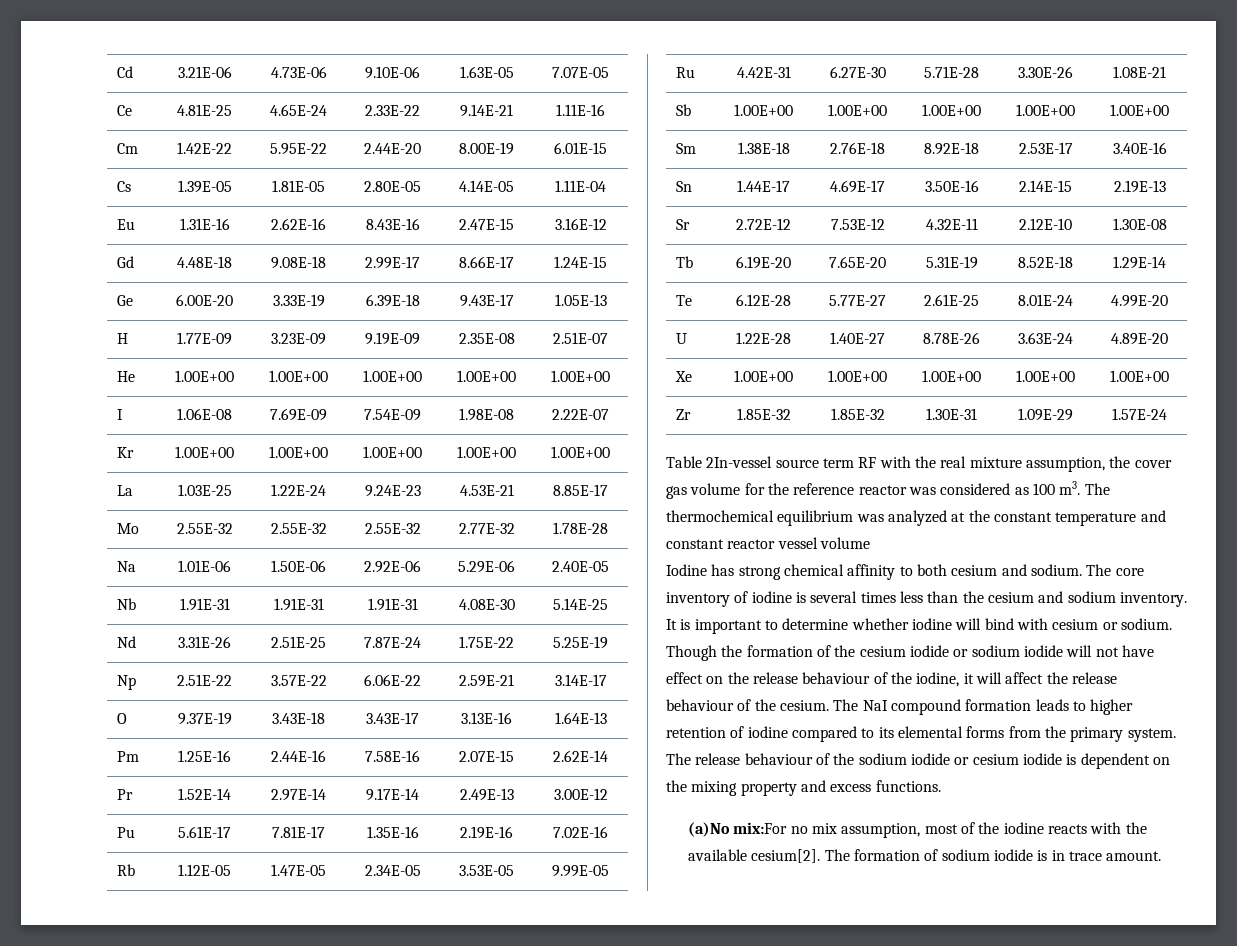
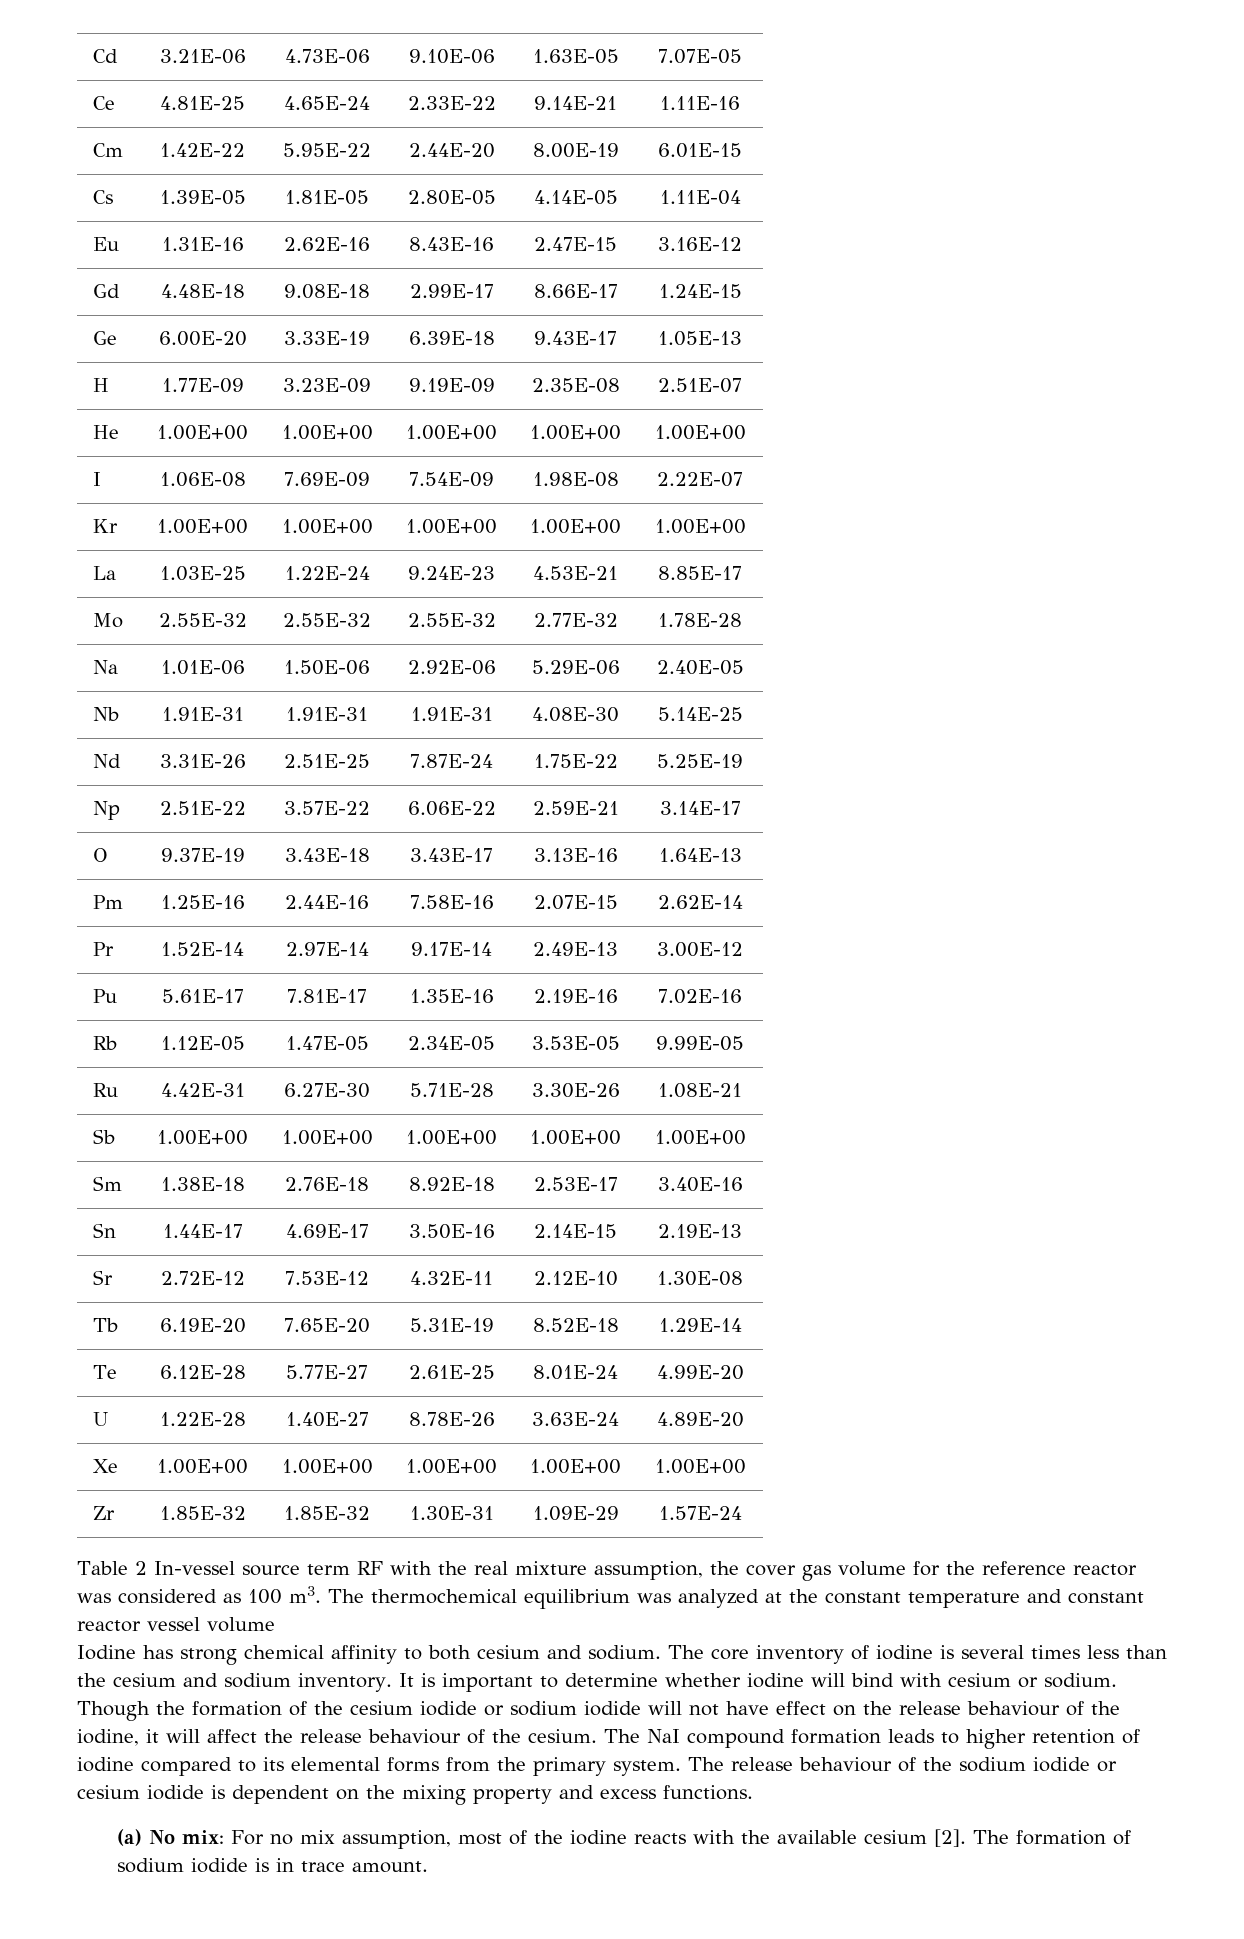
[706,456,773,468] 2In-vessel -> [134,1561,235,1575] 2 In-vessel
[687,822,788,837] (a)No mix:For -> [117,1829,265,1846] (a) No mix: For
[751,849,821,863] cesium[2]. -> [864,1829,967,1847] cesium [2].

